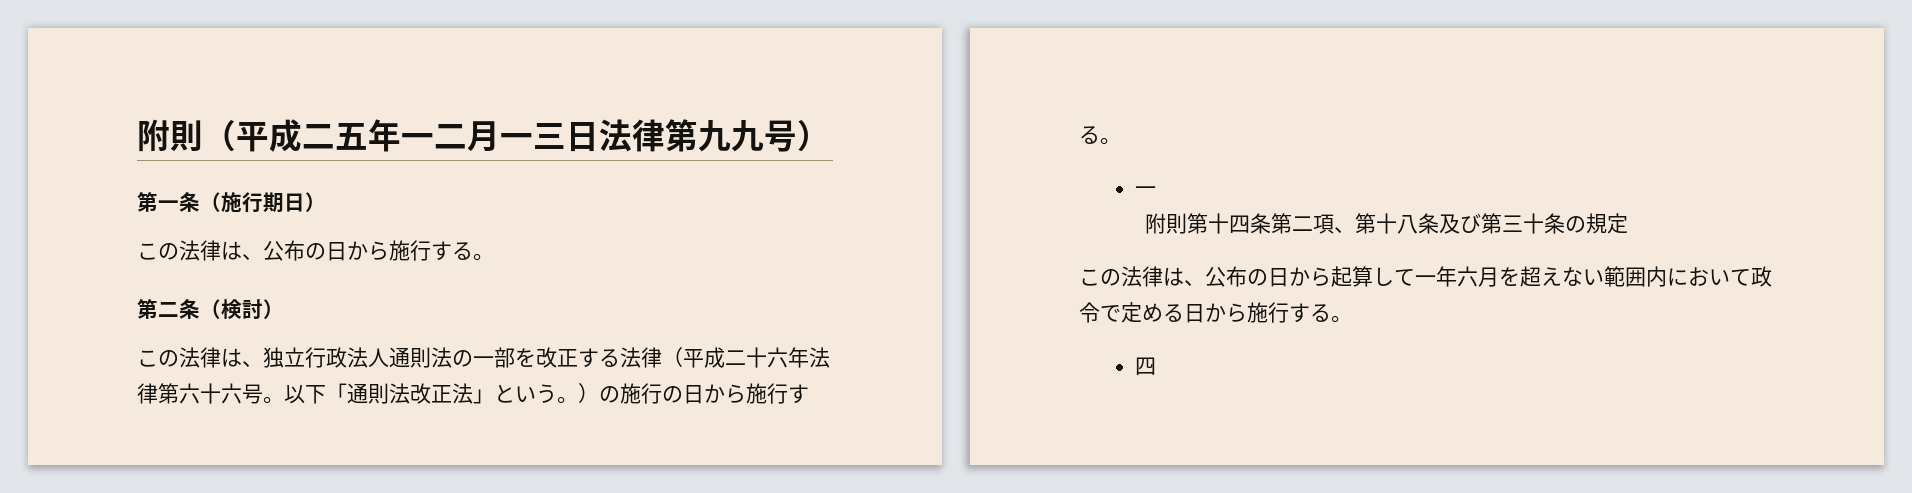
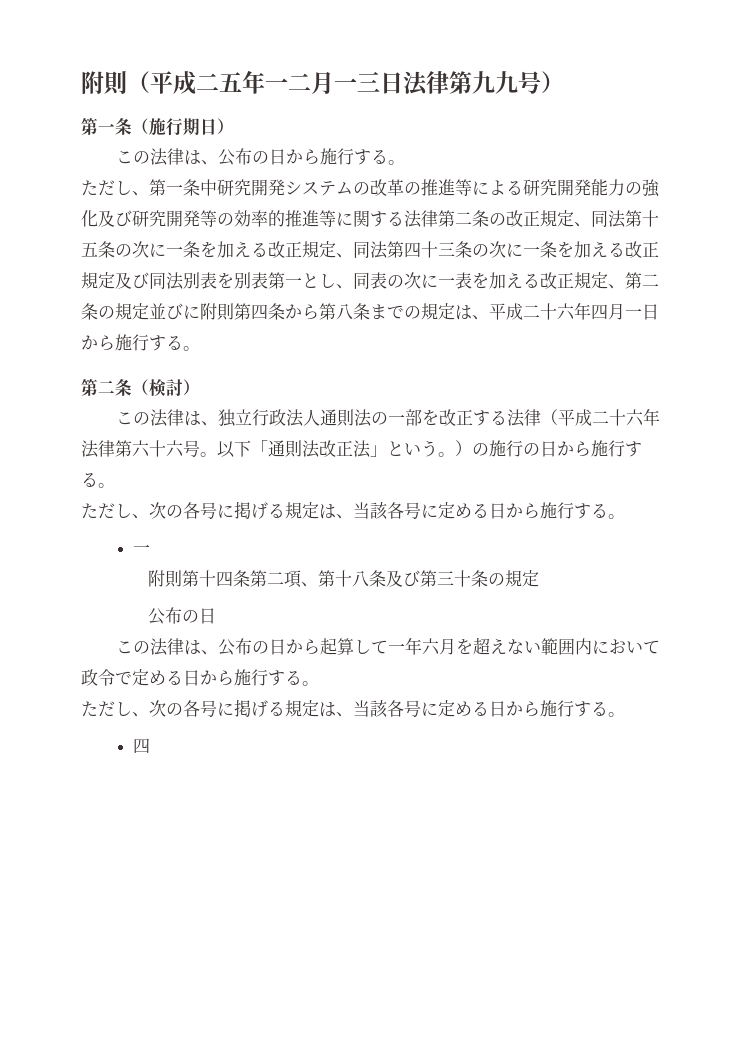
(494, 257) none -> [81,179,660,197] [81,210,659,228] [81,241,659,259] [81,272,659,290] [81,302,659,321] [81,334,200,351] // ただし、第一条中研究開発システムの改革の推進等による研究開発能力の強化及び研究開発等の効率的推進等に関する法律第二条の改正規定、同法第十五条の次に一条を加える改正規定、同法第四十三条の次に一条を加える改正規定及び同法別表を別表第一とし、同表の次に一表を加える改正規定、第二条の規定並びに附則第四条から第八条までの規定は、平成二十六年四月一日から施行する。
(1121, 141) none -> [81,501,625,520] // ただし、次の各号に掲げる規定は、当該各号に定める日から施行する。
(1628, 223) none -> [147,607,216,625] // 公布の日
(1352, 319) none -> [81,699,625,718] // ただし、次の各号に掲げる規定は、当該各号に定める日から施行する。

